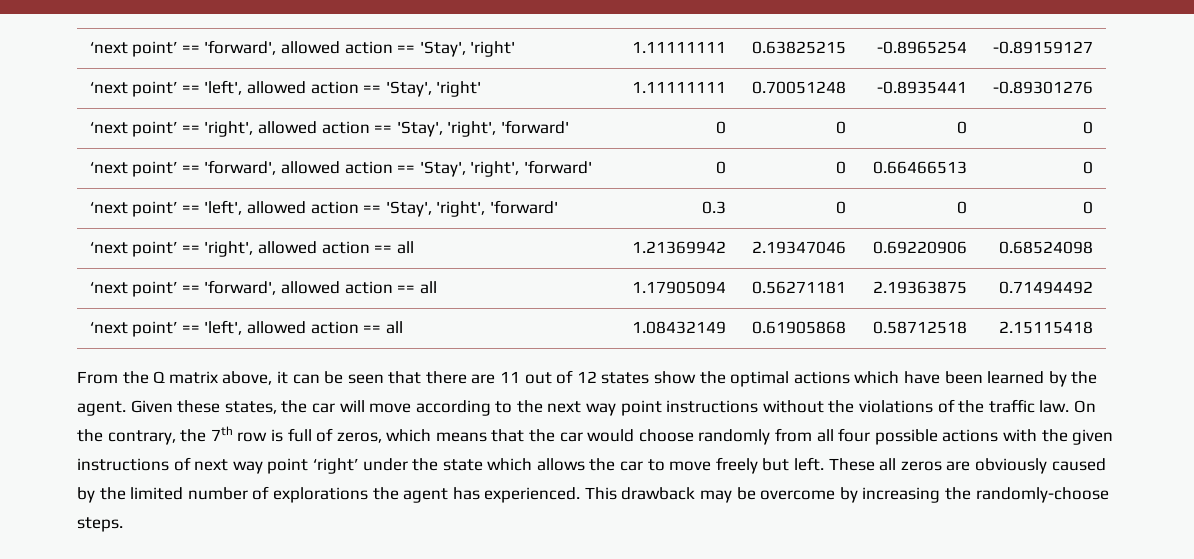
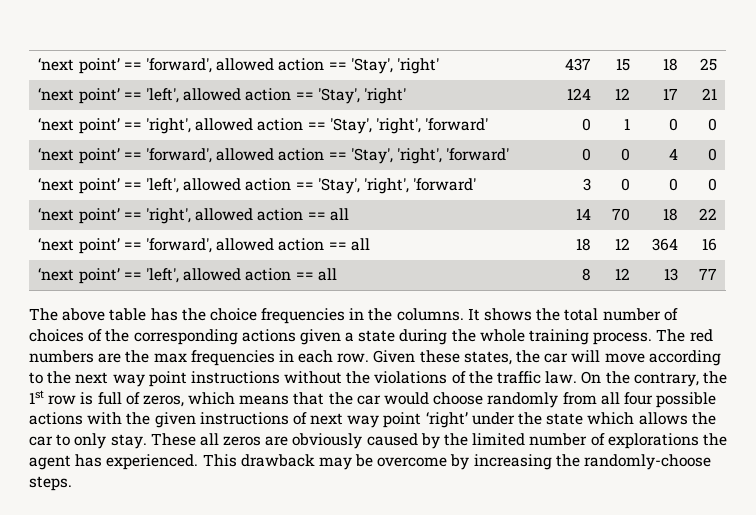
[632,41,727,53] [752,41,847,54] [877,41,968,54] [993,41,1094,54] 1.11111111 | 0.63825215 | -0.8965254 | -0.89159127 -> [564,58,591,71] [615,58,630,71] [662,58,678,71] [699,58,717,71] 437 | 15 | 18 | 25
[632,81,727,93] [752,81,847,94] [877,81,968,94] [993,81,1094,94] 1.11111111 | 0.70051248 | -0.8935441 | -0.89301276 -> [566,88,591,100] [614,88,630,100] [662,88,678,100] [701,88,717,100] 124 | 12 | 17 | 21
[836,121,847,134] 0 -> [623,118,630,130] 1
[873,161,968,174] 0.66466513 -> [668,148,678,160] 4
[702,201,727,214] 0.3 -> [582,178,591,191] 3
[632,241,727,254] [752,241,847,254] [873,241,968,254] [999,241,1094,254] 1.21369942 | 2.19347046 | 0.69220906 | 0.68524098 -> [575,208,591,220] [611,208,630,221] [662,208,678,221] [698,208,717,220] 14 | 70 | 18 | 22
[632,281,727,294] [752,281,847,294] [873,281,968,294] [999,281,1094,294] 1.17905094 | 0.56271181 | 2.19363875 | 0.71494492 -> [575,238,591,251] [614,238,630,250] [651,238,678,251] [701,238,717,251] 18 | 12 | 364 | 16
[632,321,727,334] [752,321,847,334] [873,321,968,334] [999,321,1094,334] [77,370,1098,387] [77,401,126,416] 1.08432149 | 0.61905868 | 0.58712518 | 2.15115418 // From the Q matrix above, it can be seen that there are 11 out of 12 states show the optimal actions which have been learned by the agent. -> [581,268,591,281] [614,268,630,280] [663,268,678,281] [698,268,717,280] [29,308,678,324] [29,329,713,345] [29,350,370,366] 8 | 12 | 13 | 77 // The above table has the choice frequencies in the columns. It shows the total number of choices of the corresponding actions given a state during the whole training process. The red numbers are the max frequencies in each row.
[210,426,233,441] 7th -> [29,390,44,404] 1st
[669,457,825,474] move freely but left. -> [74,433,147,449] only stay.

